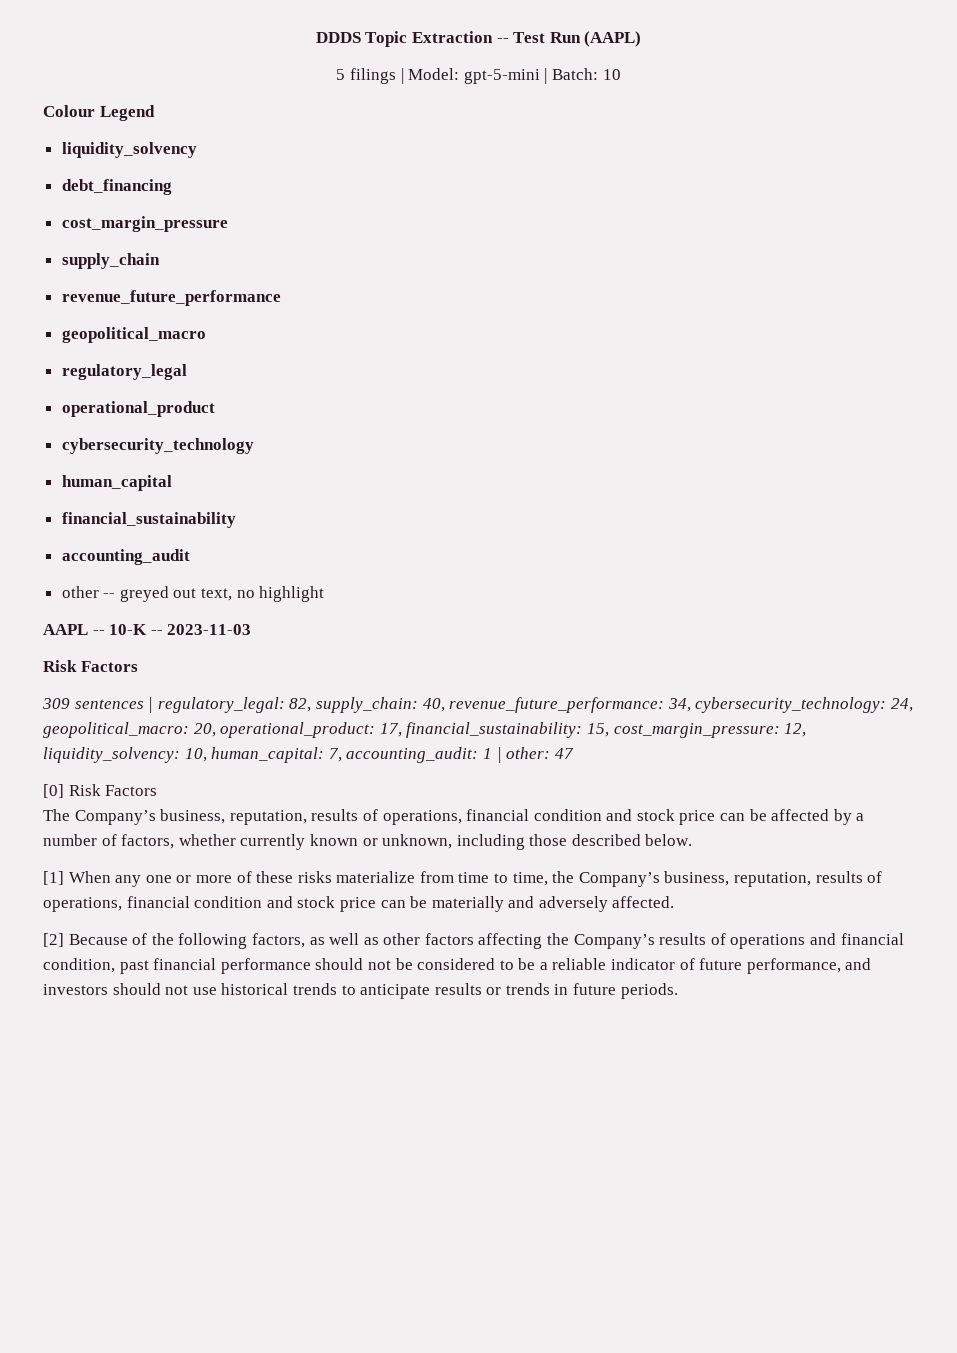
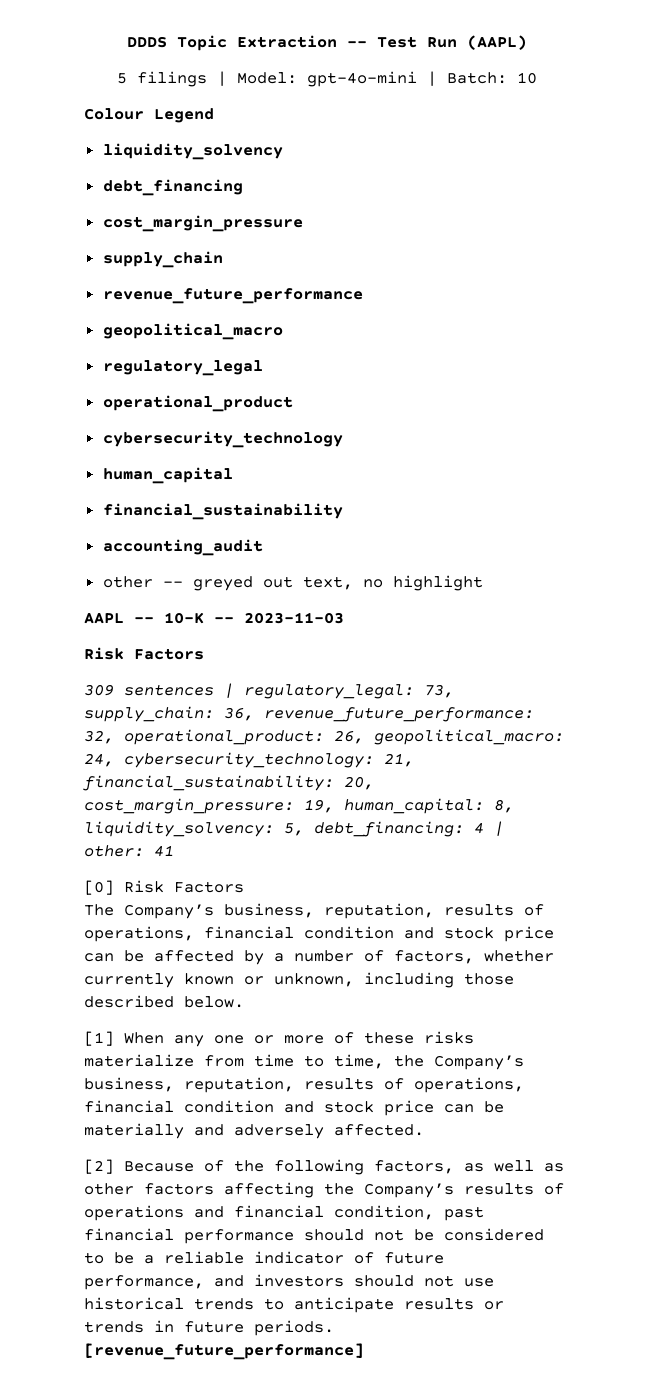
[463,69,540,84] gpt-5-mini -> [307,71,417,87] gpt-4o-mini
[289,697,913,713] [43,722,807,738] [43,747,492,763] 82, supply_chain: 40, revenue_future_performance: 34, cybersecurity_technology: 24, geopolitical_macro: 20, operational_product: 17, financial_sustainability: 15, cost_margin_pressure: 12, liquidity_solvency: 10, human_capital: 7, accounting_audit: 1 -> [424,684,454,698] [84,706,534,722] [84,729,564,745] [84,752,414,768] [83,775,374,791] [84,798,514,814] [84,821,484,837] 73, supply_chain: 36, revenue_future_performance: 32, operational_product: 26, geopolitical_macro: 24, cybersecurity_technology: 21, financial_sustainability: 20, cost_margin_pressure: 19, human_capital: 8, liquidity_solvency: 5, debt_financing: 4
[554,748,574,759] 47 -> [154,845,174,857] 41
(678, 991) none -> [84,1343,364,1360] [revenue_future_performance]

